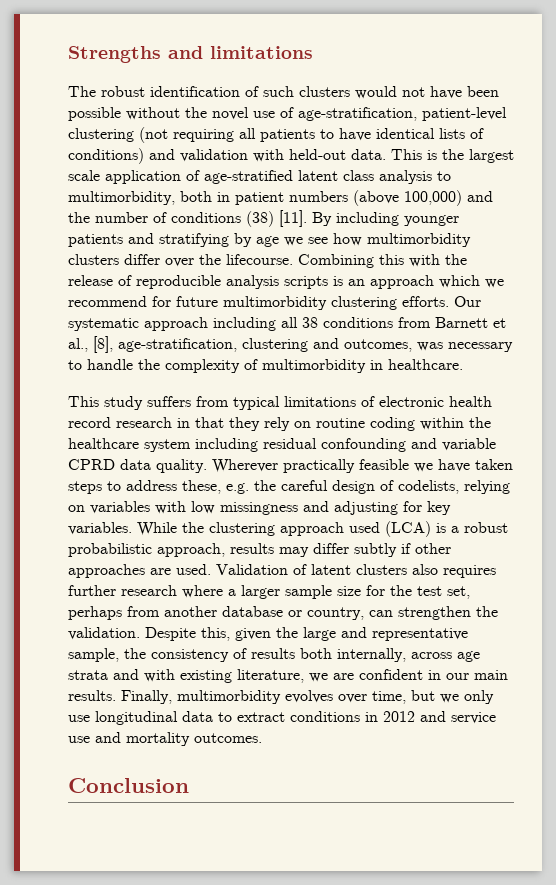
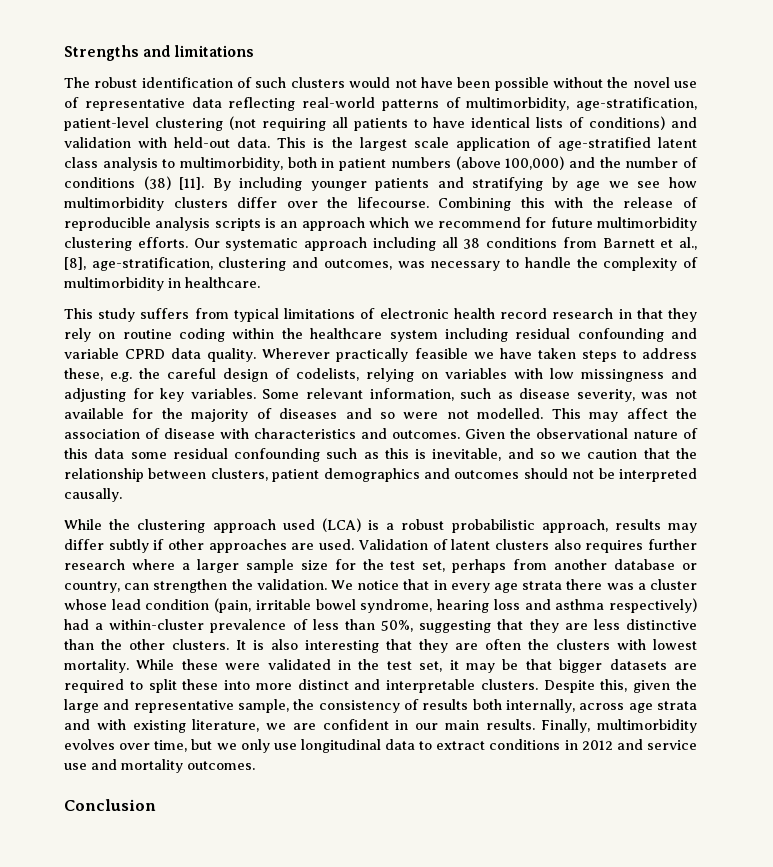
(294, 112) none -> [84,97,570,111] representative data reflecting real-world patterns of multimorbidity,
(132, 528) none -> [262,388,697,402] [64,408,698,422] [64,428,698,439] [64,448,697,462] [64,468,697,482] [64,488,122,502] Some relevant information, such as disease severity, was not available for the majority of diseases and so were not modelled. This may affect the association of disease with characteristics and outcomes. Given the observational nature of this data some residual confounding such as this is inevitable, and so we caution that the relationship between clusters, patient demographics and outcomes should not be interpreted causally. //
(140, 633) none -> [330,579,697,593] [64,598,698,613] [64,619,697,633] [64,639,697,653] [64,659,697,673] [64,679,538,693] We notice that in every age strata there was a cluster whose lead condition (pain, irritable bowel syndrome, hearing loss and asthma respectively) had a within-cluster prevalence of less than 50%, suggesting that they are less distinctive than the other clusters. It is also interesting that they are often the clusters with lowest mortality. While these were validated in the test set, it may be that bigger datasets are required to split these into more distinct and interpretable clusters.

